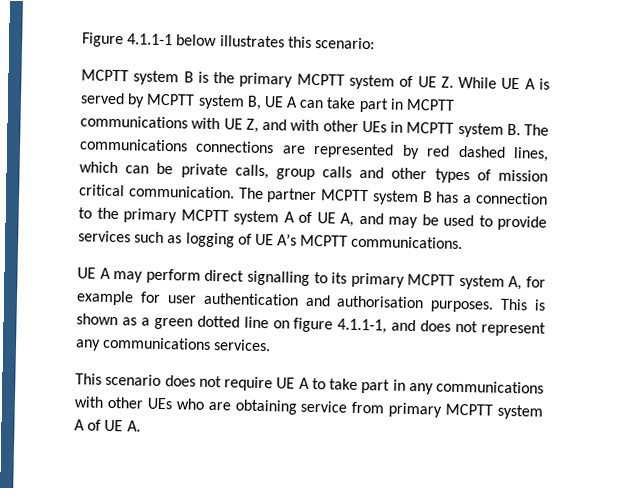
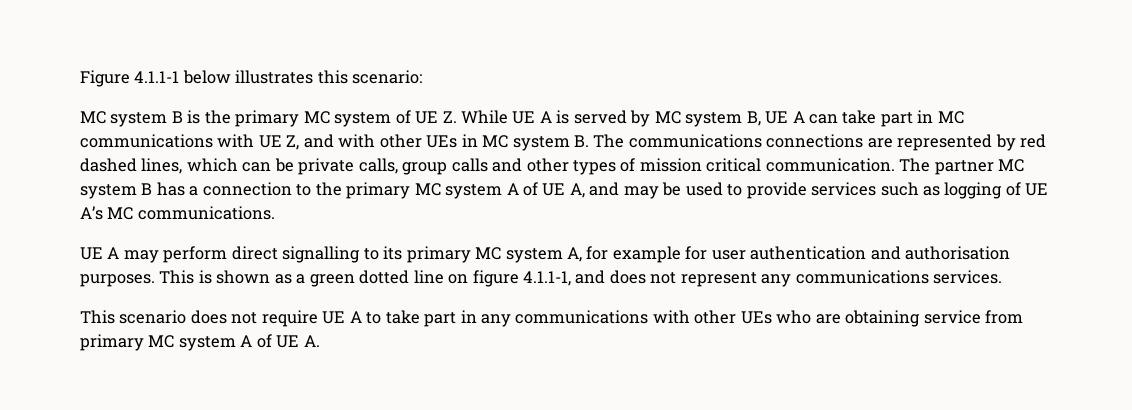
[81,69,129,82] MCPTT -> [80,111,106,124] MC
[296,73,345,86] MCPTT -> [303,111,330,124] MC
[146,93,196,106] MCPTT -> [654,111,681,124] MC
[406,98,456,111] MCPTT -> [937,111,964,124] MC
[406,121,455,134] MCPTT -> [482,135,509,148] MC
[321,189,370,202] MCPTT -> [998,159,1025,172] MC
[180,209,229,222] MCPTT -> [414,183,441,196] MC
[300,234,349,247] MCPTT -> [107,207,134,220] MC
[407,273,456,286] MCPTT -> [475,247,502,260] MC
[445,403,494,416] MCPTT -> [148,335,175,348] MC

